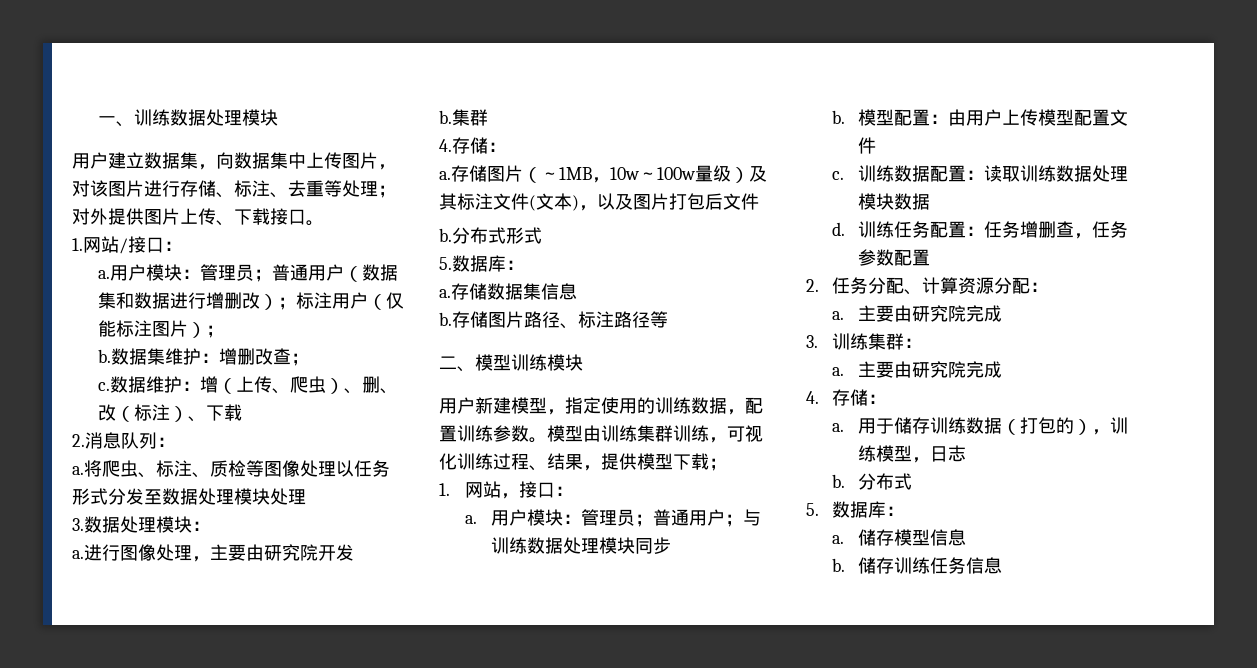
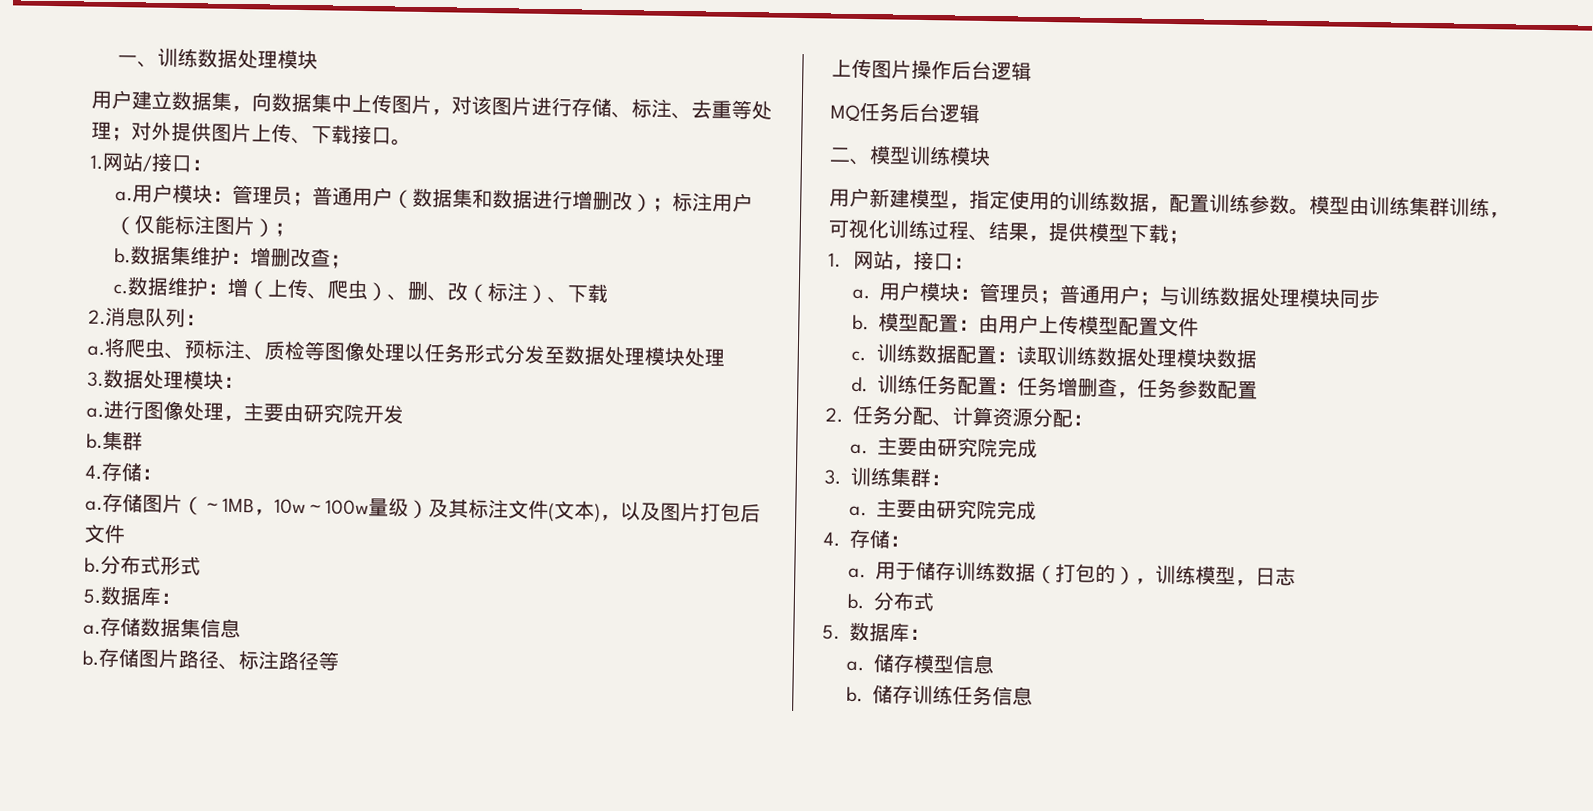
(156, 475) none -> [184,340,205,359] 预
(668, 319) none -> [831,58,1032,82] [830,101,980,124] // 上传图片操作后台逻辑 // MQ任务后台逻辑

